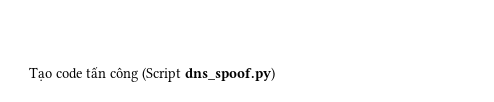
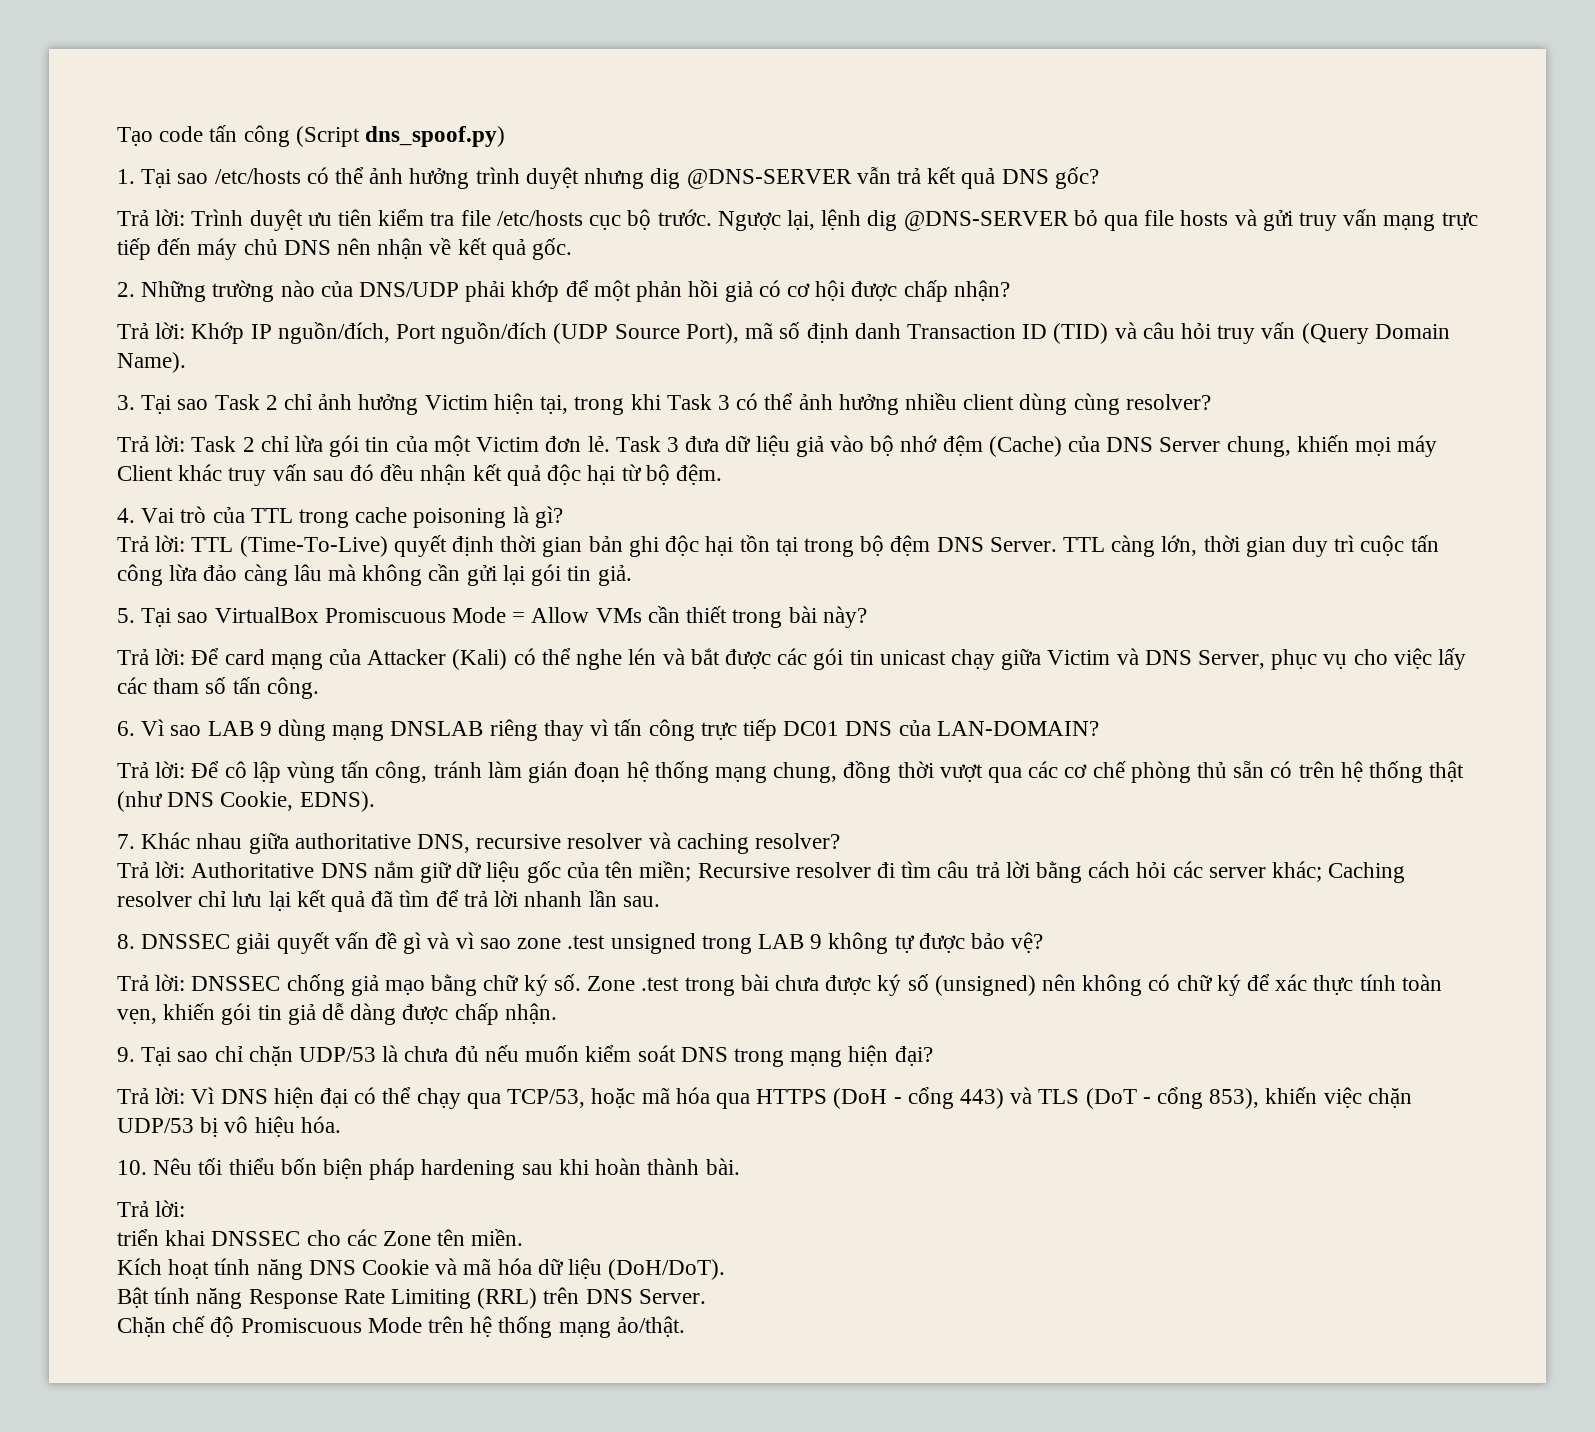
(275, 74) none -> [117,167,1099,189] [117,209,1478,231] [117,238,573,260] [117,280,1010,302] [117,322,1450,344] [117,352,186,373] [117,393,1211,415] [117,435,1438,457] [117,464,722,486] [117,506,563,528] [117,535,1439,557] [117,564,632,586] [117,606,867,628] [117,648,1467,670] [117,677,319,699] [117,719,1099,741] [117,761,1465,783] [117,791,375,812] [117,832,841,854] [117,861,1406,883] [117,890,660,912] [117,932,1044,954] [117,974,1442,996] [117,1003,557,1025] [117,1045,933,1067] [117,1087,1412,1109] [117,1116,341,1137] [117,1158,740,1180] [117,1200,186,1217] [117,1229,524,1246] [117,1258,726,1280] [117,1287,706,1309] [117,1316,685,1338] // 1. Tại sao /etc/hosts có thể ảnh hưởng trình duyệt nhưng dig @DNS-SERVER vẫn trả kết quả DNS gốc? // Trả lời: Trình duyệt ưu tiên kiểm tra file /etc/hosts cục bộ trước. Ngược lại, lệnh dig @DNS-SERVER bỏ qua file hosts và gửi truy vấn mạng trực tiếp đến máy chủ DNS nên nhận về kết quả gốc. // 2. Những trường nào của DNS/UDP phải khớp để một phản hồi giả có cơ hội được chấp nhận? // Trả lời: Khớp IP nguồn/đích, Port nguồn/đích (UDP Source Port), mã số định danh Transaction ID (TID) và câu hỏi truy vấn (Query Domain Name). // 3. Tại sao Task 2 chỉ ảnh hưởng Victim hiện tại, trong khi Task 3 có thể ảnh hưởng nhiều client dùng cùng resolver? // Trả lời: Task 2 chỉ lừa gói tin của một Victim đơn lẻ. Task 3 đưa dữ liệu giả vào bộ nhớ đệm (Cache) của DNS Server chung, khiến mọi máy Client khác truy vấn sau đó đều nhận kết quả độc hại từ bộ đệm. // 4. Vai trò của TTL trong cache poisoning là gì? // Trả lời: TTL (Time-To-Live) quyết định thời gian bản ghi độc hại tồn tại trong bộ đệm DNS Server. TTL càng lớn, thời gian duy trì cuộc tấn công lừa đảo càng lâu mà không cần gửi lại gói tin giả. // 5. Tại sao VirtualBox Promiscuous Mode = Allow VMs cần thiết trong bài này? // Trả lời: Để card mạng của Attacker (Kali) có thể nghe lén và bắt được các gói tin unicast chạy giữa Victim và DNS Server, phục vụ cho việc lấy các tham số tấn công. // 6. Vì sao LAB 9 dùng mạng DNSLAB riêng thay vì tấn công trực tiếp DC01 DNS của LAN-DOMAIN? // Trả lời: Để cô lập vùng tấn công, tránh làm gián đoạn hệ thống mạng chung, đồng thời vượt qua các cơ chế phòng thủ sẵn có trên hệ thống thật (như DNS Cookie, EDNS). // 7. Khác nhau giữa authoritative DNS, recursive resolver và caching resolver? // Trả lời: Authoritative DNS nắm giữ dữ liệu gốc của tên miền; Recursive resolver đi tìm câu trả lời bằng cách hỏi các server khác; Caching resolver chỉ lưu lại kết quả đã tìm để trả lời nhanh lần sau. // 8. DNSSEC giải quyết vấn đề gì và vì sao zone .test unsigned trong LAB 9 không tự được bảo vệ? // Trả lời: DNSSEC chống giả mạo bằng chữ ký số. Zone .test trong bài chưa được ký số (unsigned) nên không có chữ ký để xác thực tính toàn vẹn, khiến gói tin giả dễ dàng được chấp nhận. // 9. Tại sao chỉ chặn UDP/53 là chưa đủ nếu muốn kiểm soát DNS trong mạng hiện đại? // Trả lời: Vì DNS hiện đại có thể chạy qua TCP/53, hoặc mã hóa qua HTTPS (DoH - cổng 443) và TLS (DoT - cổng 853), khiến việc chặn UDP/53 bị vô hiệu hóa. // 10. Nêu tối thiểu bốn biện pháp hardening sau khi hoàn thành bài. // Trả lời: // triển khai DNSSEC cho các Zone tên miền. // Kích hoạt tính năng DNS Cookie và mã hóa dữ liệu (DoH/DoT). // Bật tính năng Response Rate Limiting (RRL) trên DNS Server. // Chặn chế độ Promiscuous Mode trên hệ thống mạng ảo/thật.

